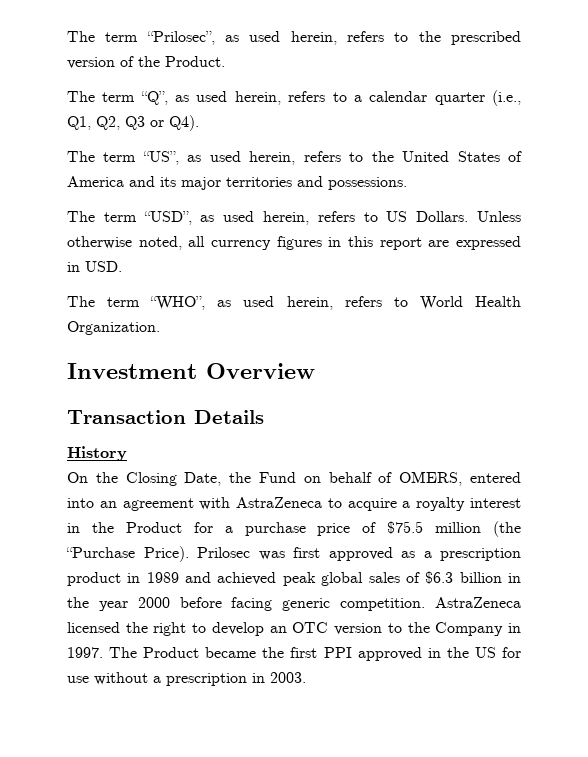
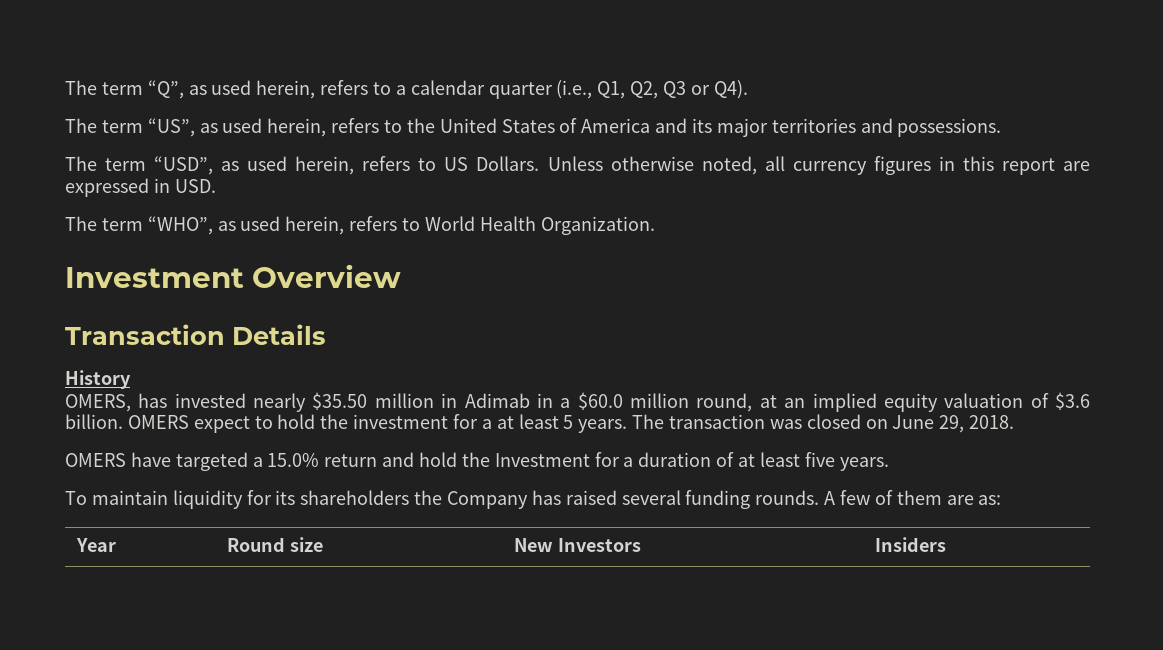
[67,31,521,45] [67,56,225,69] [67,91,136,102] The term “Prilosec”, as used herein, refers to the prescribed version of the Product. // The term -> [65,80,143,95] The term
[67,471,521,486] [67,497,521,511] [67,521,521,537] [66,546,521,562] [67,571,521,586] [67,597,521,611] [67,622,522,636] [67,647,521,661] [67,672,306,686] On the Closing Date, the Fund on behalf of OMERS, entered into an agreement with AstraZeneca to acquire a royalty interest in the Product for a purchase price of $75.5 million (the “Purchase Price). Prilosec was first approved as a prescription product in 1989 and achieved peak global sales of $6.3 billion in the year 2000 before facing generic competition. AstraZeneca licensed the right to develop an OTC version to the Company in 1997. The Product became the first PPI approved in the US for use without a prescription in 2003. -> [65,392,1090,412] [65,414,1015,433] [65,452,889,471] [65,490,1002,509] [75,538,116,552] [226,537,323,552] [513,538,641,552] [874,537,946,552] OMERS, has invested nearly $35.50 million in Adimab in a $60.0 million round, at an implied equity valuation of $3.6 billion. OMERS expect to hold the investment for a at least 5 years. The transaction was closed on June 29, 2018. // OMERS have targeted a 15.0% return and hold the Investment for a duration of at least five years. // To maintain liquidity for its shareholders the Company has raised several funding rounds. A few of them are as: // Year | Round size | New Investors | Insiders

